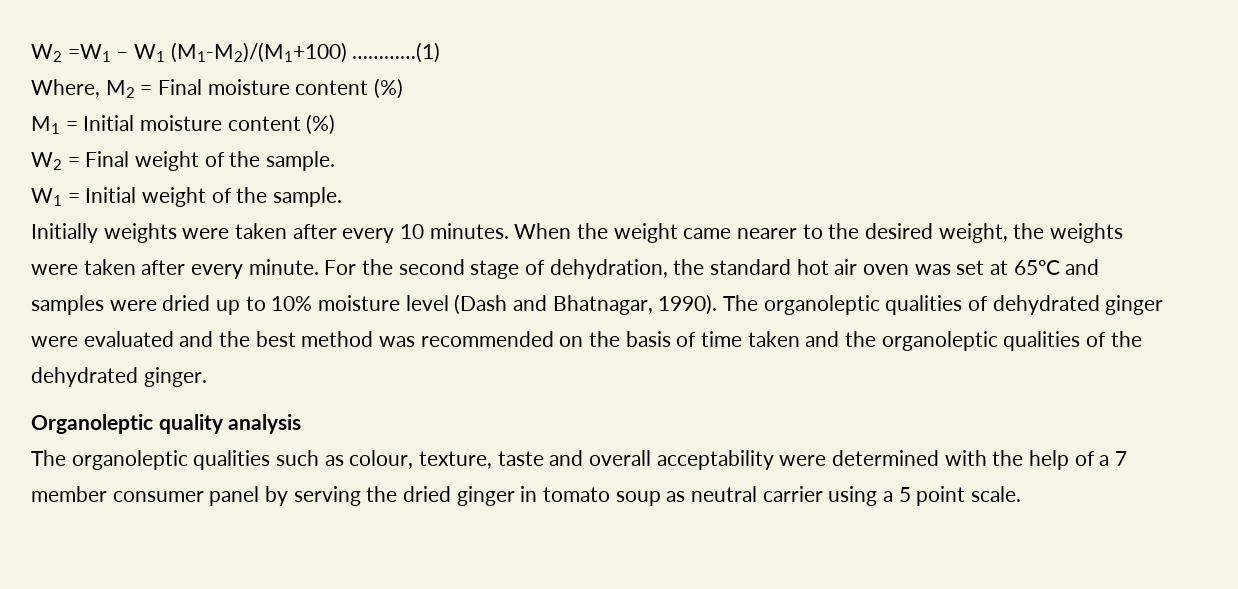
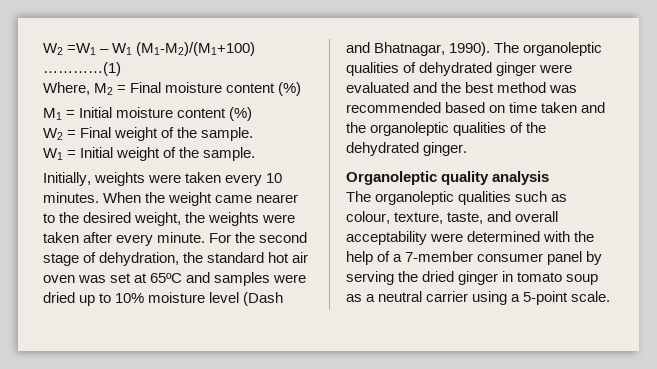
[31,223,337,243] Initially weights were taken after -> [43,172,222,186] Initially, weights were taken
[559,331,697,347] on the basis of -> [445,102,506,113] based on
[497,451,544,466] taste -> [447,212,484,224] taste,
[1115,451,1128,466] [31,486,107,502] 7 member -> [405,251,474,262] 7-member
(686, 496) none -> [366,294,376,302] a
[898,486,966,506] 5 point -> [523,291,569,305] 5-point

